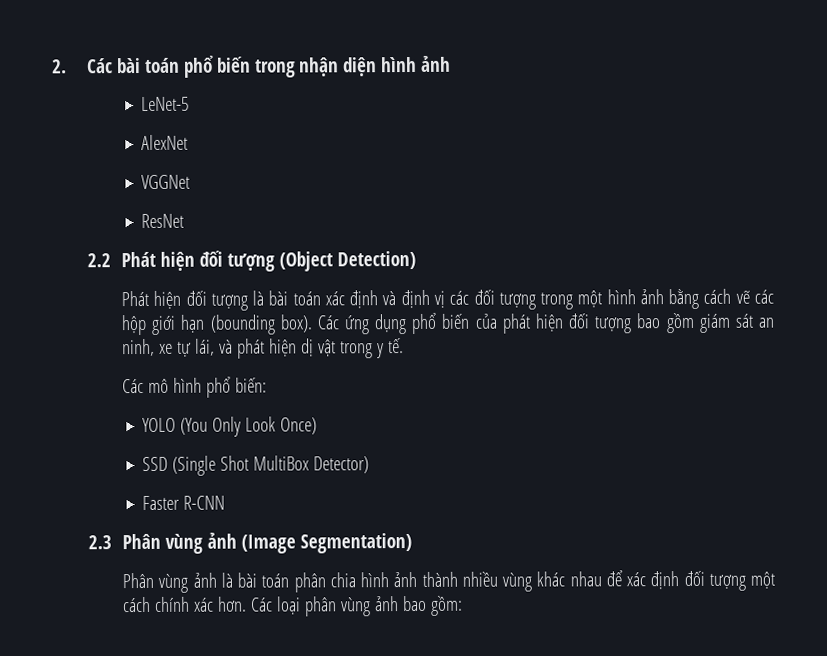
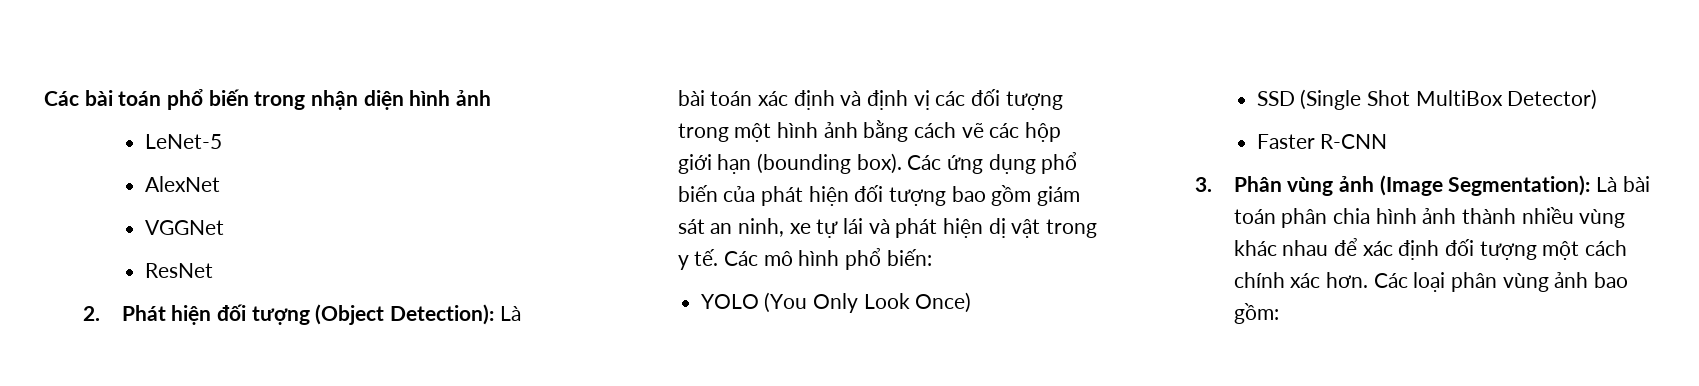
[52,59,67,74] 2. -> (44, 98) none
[86,253,111,268] 2.2 -> [82,306,100,321] 2.
[337,250,417,270] [121,290,265,311] Detection) // Phát hiện đối tượng là -> [390,304,521,325] Detection): Là
[195,338,216,356] lái, -> [843,218,864,234] lái
(404, 346) // -> (719, 257) none
[87,535,112,550] 2.3 -> [1194,177,1212,192] 3.
[300,533,413,554] [122,572,233,593] Segmentation) // Phân vùng ảnh là -> [1448,175,1618,196] Segmentation): Là

